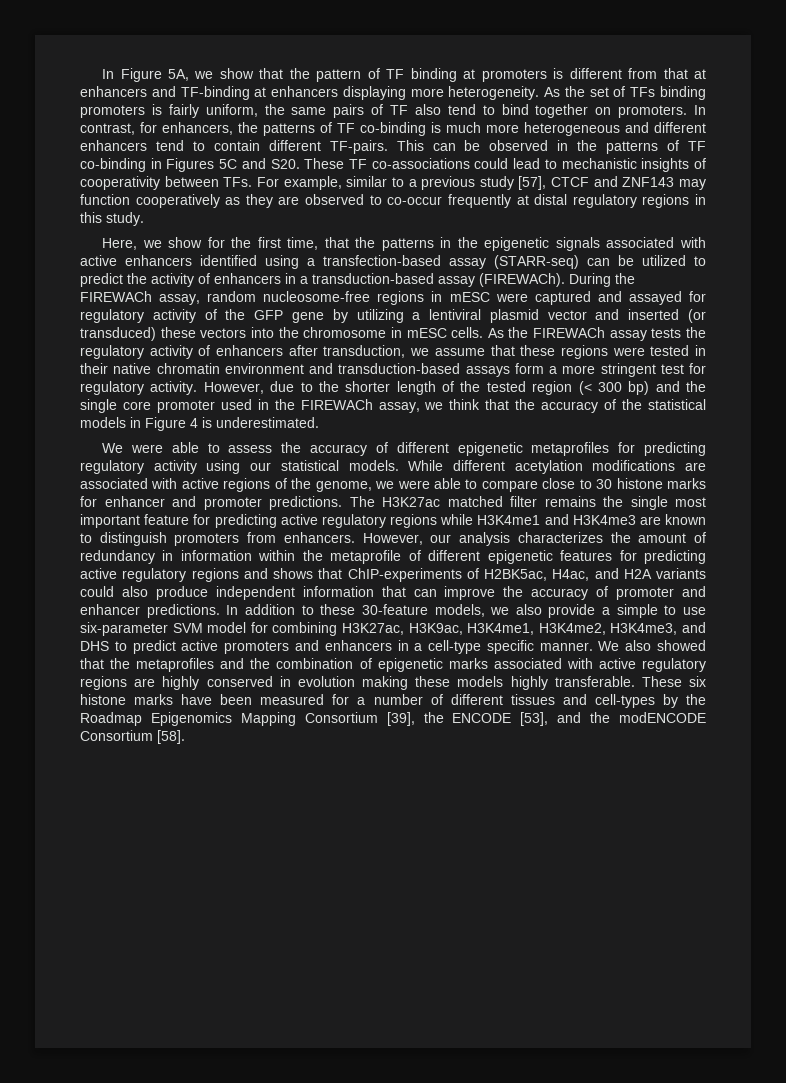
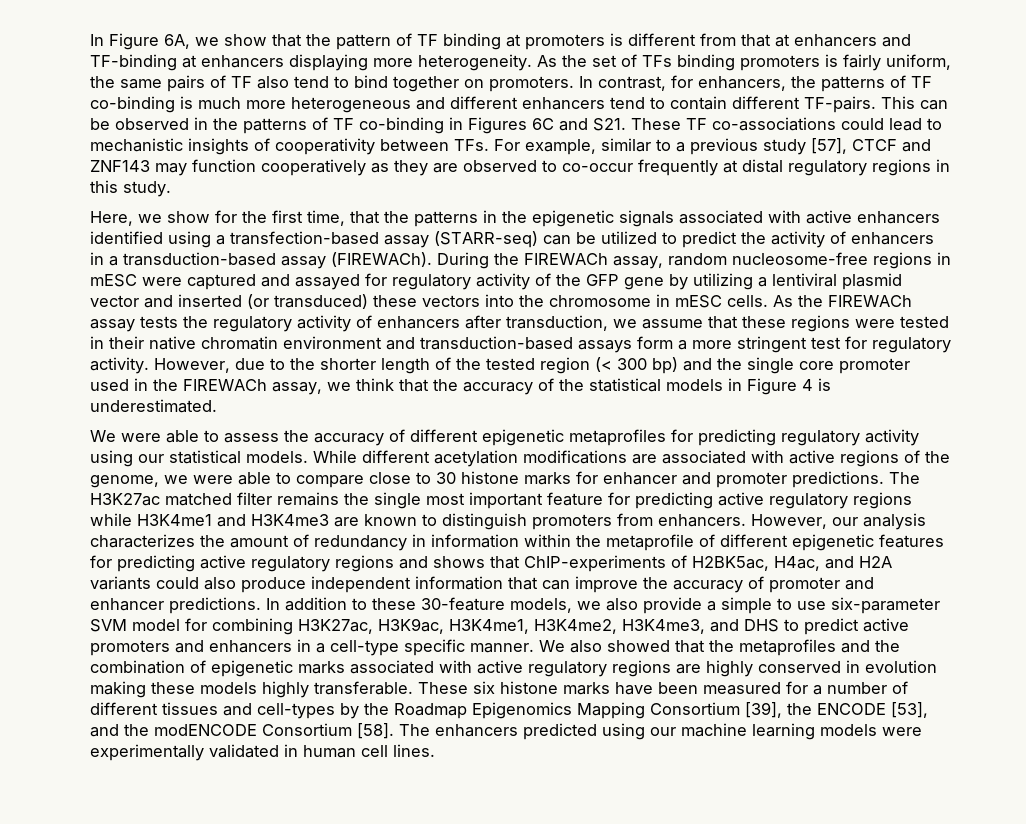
[168,69,190,81] 5A, -> [164,34,190,49] 6A,
[219,158,300,169] 5C and S20. -> [532,118,626,131] 6C and S21.
(185, 737) none -> [399,723,922,740] [90,744,435,761] The enhancers predicted using our machine learning models were experimentally validated in human cell lines.

